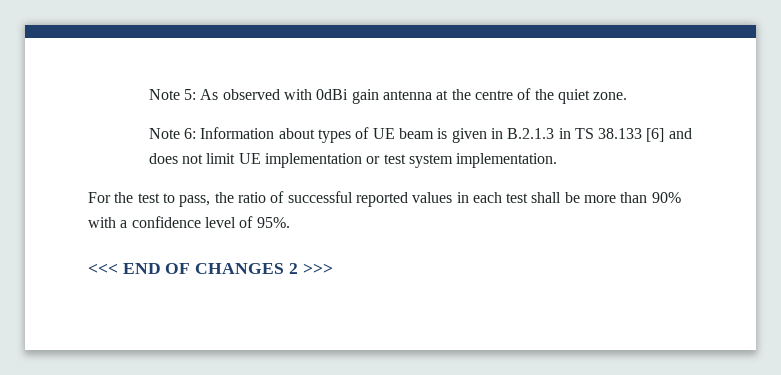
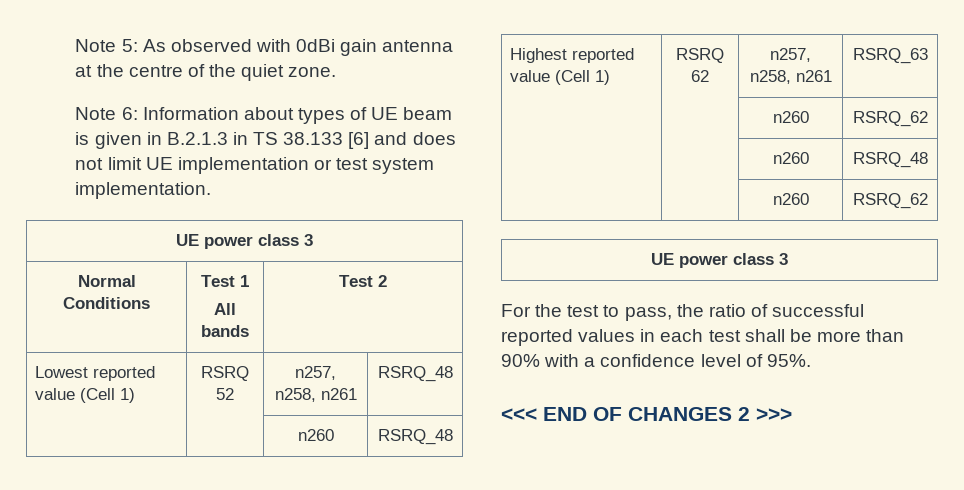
(558, 160) none -> [176,234,313,249] [77,275,136,287] [62,297,150,309] [201,275,249,287] [214,303,236,315] [201,325,249,337] [339,275,387,287] [35,366,156,381] [35,388,136,403] [201,366,249,381] [216,388,234,400] [295,366,336,380] [274,388,357,402] [377,366,453,382] [297,429,334,441] [377,429,453,445] [510,48,635,63] [510,70,611,85] [676,48,724,63] [691,70,709,82] [770,48,811,62] [749,70,832,84] [852,48,928,64] [772,111,809,123] [852,111,928,127] [772,152,809,164] [852,152,928,168] [772,193,809,205] [852,193,928,209] [651,253,788,268] // UE power class 3 // Normal Conditions | Test 1 // All bands | Test 2 // Lowest reported value (Cell 1) | RSRQ 52 | n257, n258, n261 | RSRQ_48 // | | n260 | RSRQ_48 // Highest reported value (Cell 1) | RSRQ 62 | n257, n258, n261 | RSRQ_63 // | | n260 | RSRQ_62 // | | n260 | RSRQ_48 // | | n260 | RSRQ_62 // UE power class 3

